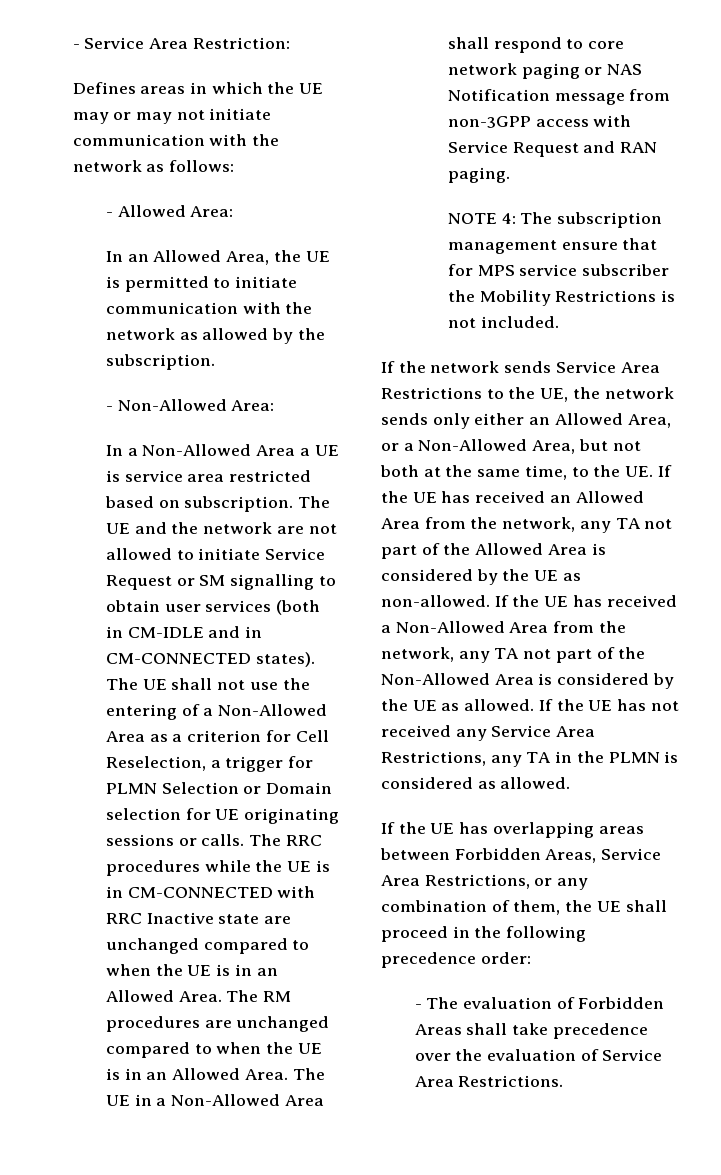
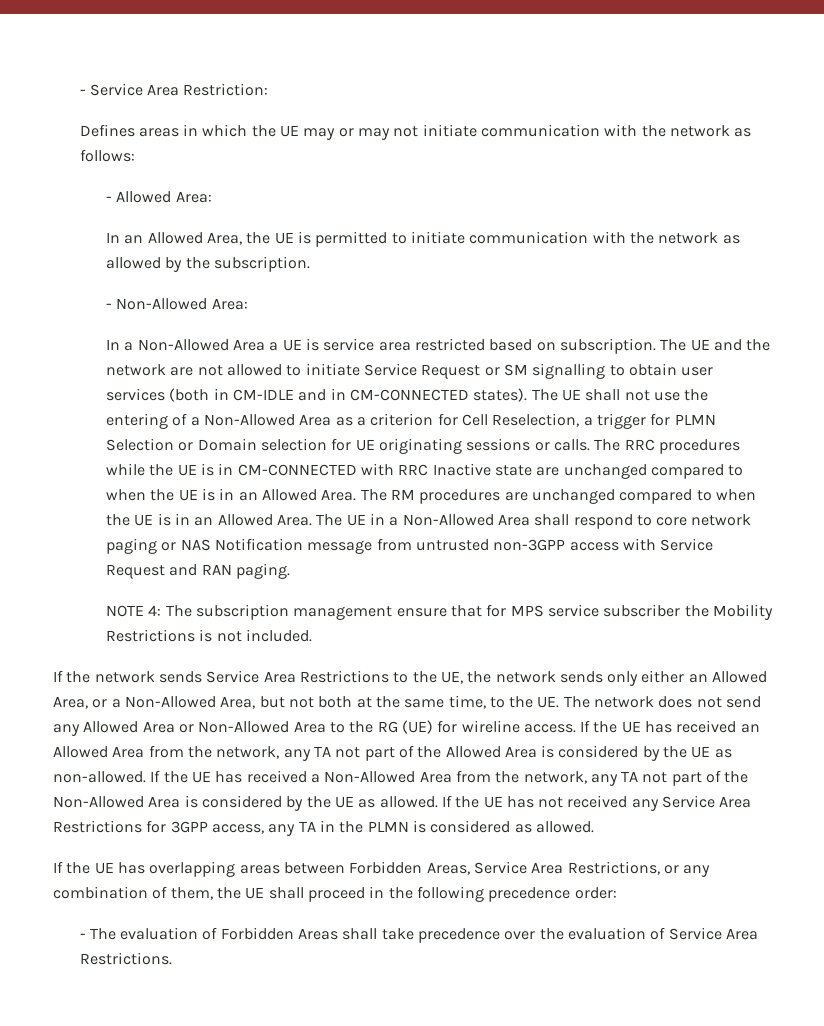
(671, 95) none -> [415,539,489,551] untrusted
(654, 471) none -> [563,696,762,708] [53,720,576,736] The network does not send any Allowed Area or Non-Allowed Area to the RG (UE) for wireline access.
[381,751,486,766] Restrictions, -> [53,820,264,834] Restrictions for 3GPP access,

